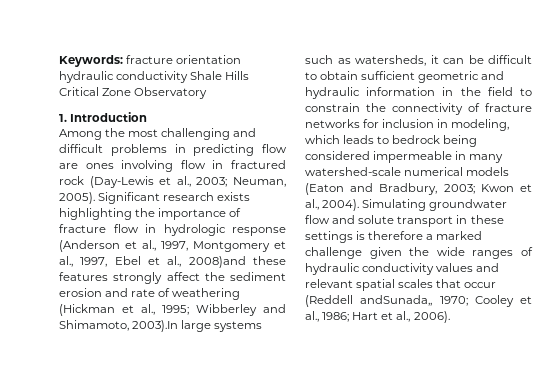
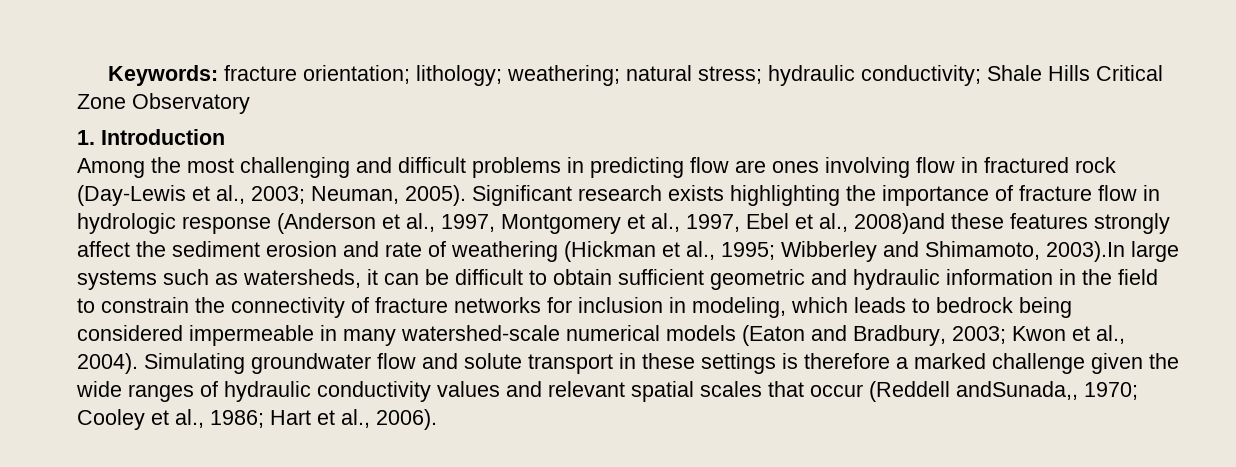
[176,55,242,64] [59,71,189,83] orientation hydraulic conductivity -> [302,65,981,86] orientation; lithology; weathering; natural stress; hydraulic conductivity;

